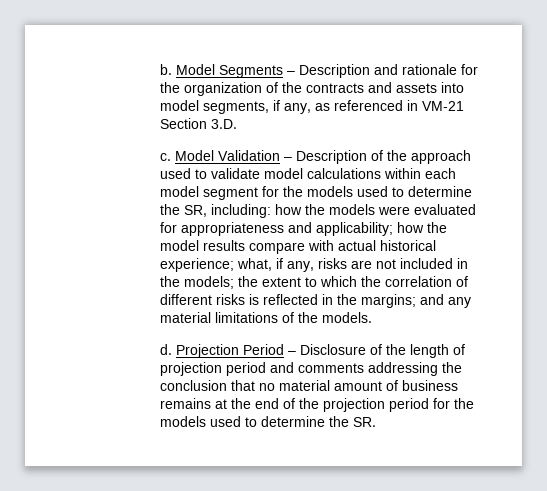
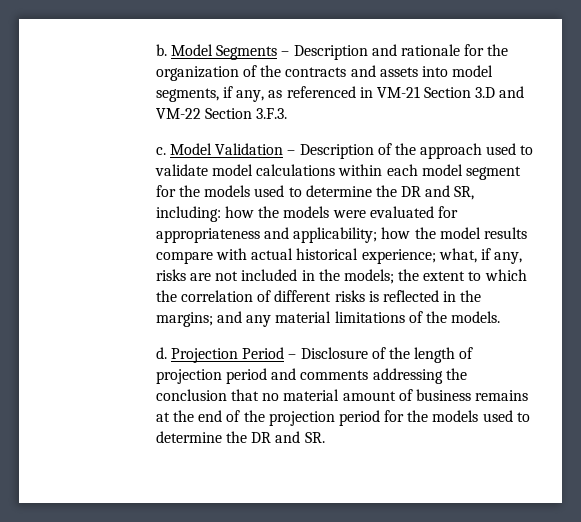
[211,119,238,129] 3.D. -> [475,86,525,98] [155,108,288,119] 3.D and VM-22 Section 3.F.3.
(181, 209) none -> [401,185,451,197] DR and
(350, 421) none -> [251,431,301,443] DR and

